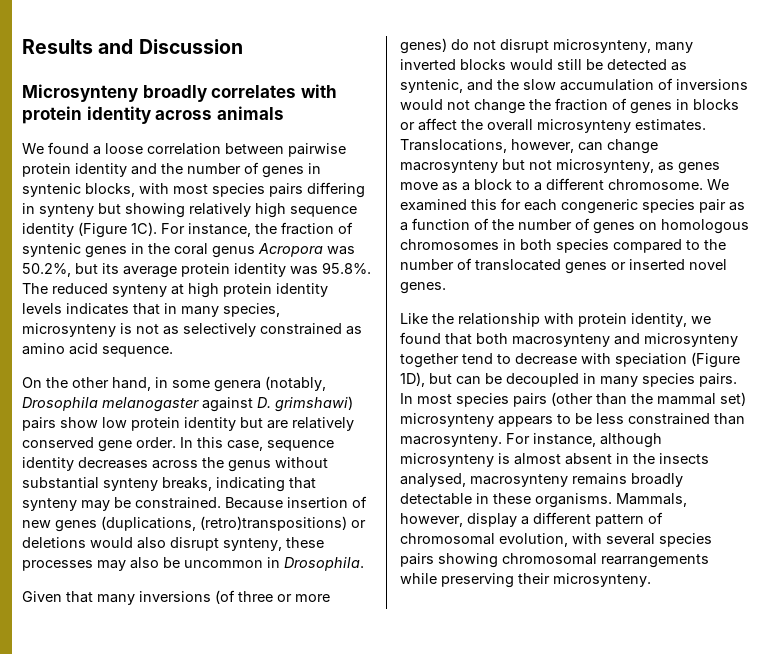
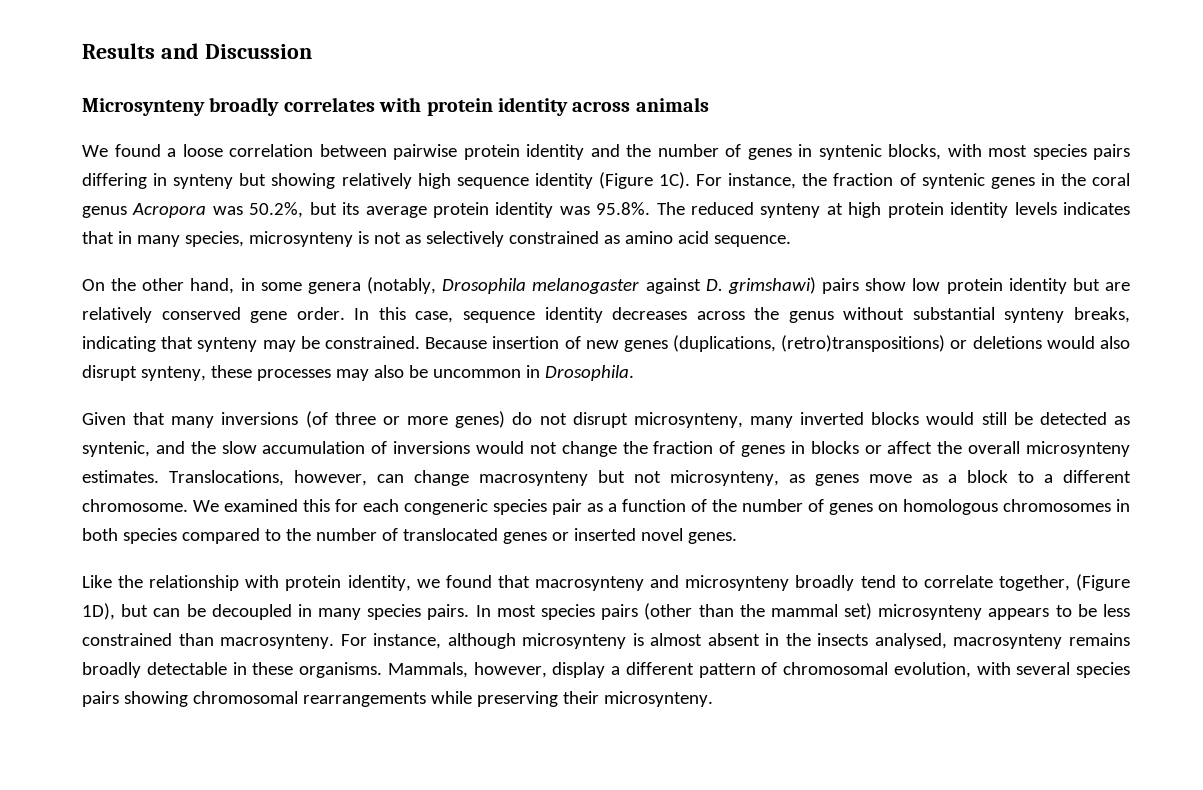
[476,333,508,344] both -> (530, 581) none
[400,353,459,368] together -> [795,575,855,591] broadly
[515,353,687,367] decrease with speciation -> [923,575,1070,591] correlate together,

